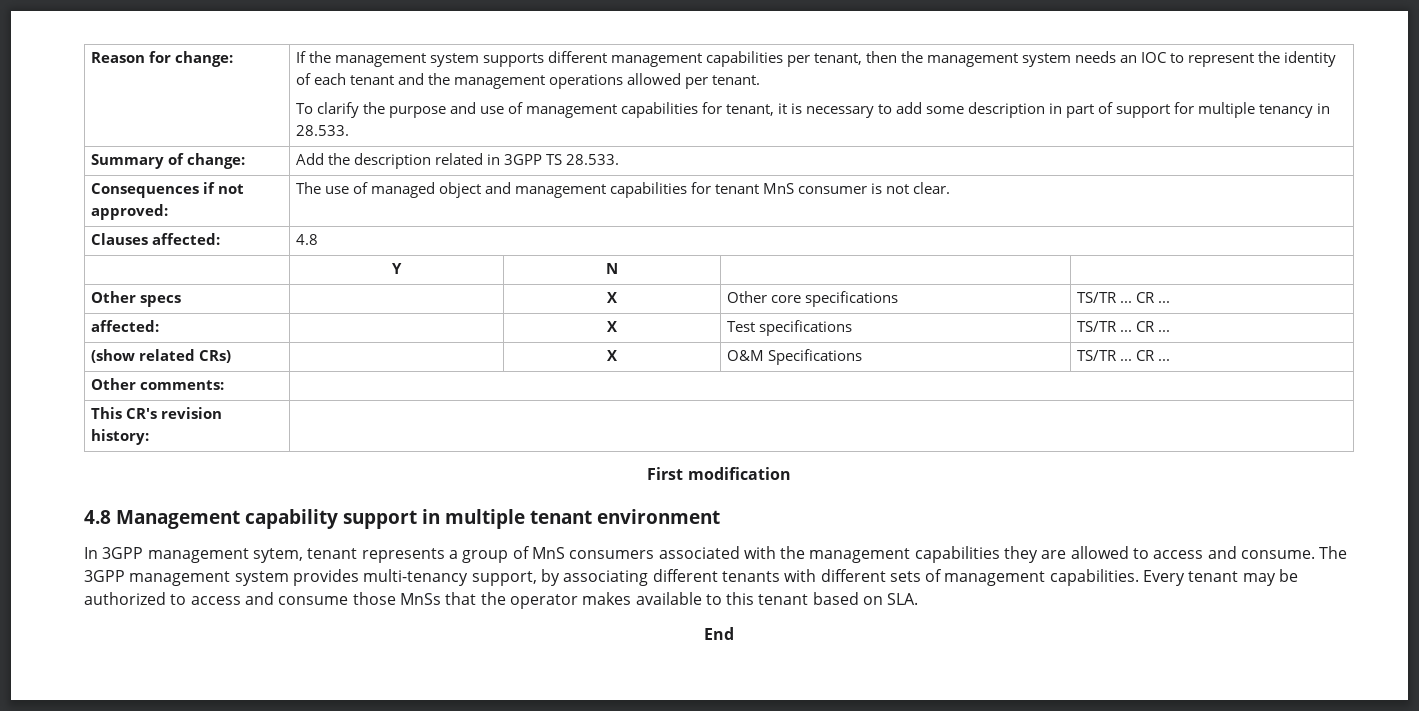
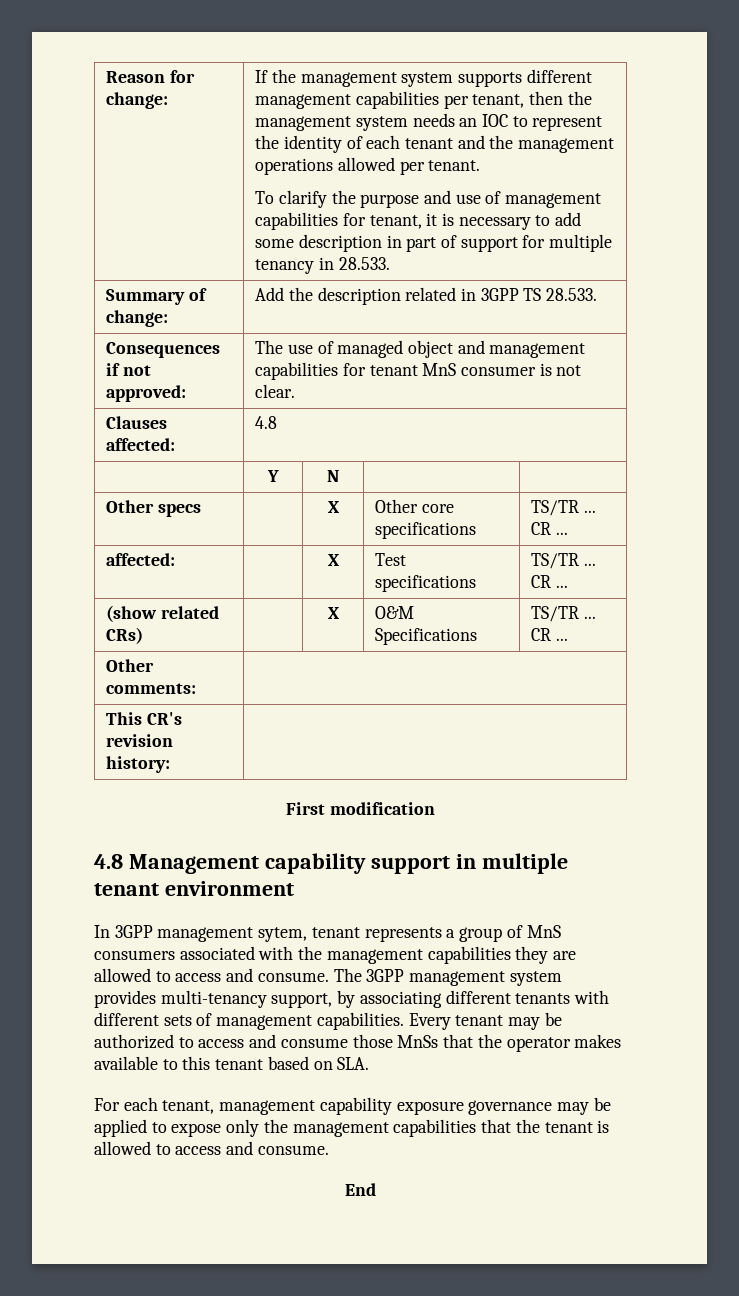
(919, 599) none -> [94,1097,611,1115] [94,1119,610,1137] [94,1141,329,1155] // For each tenant, management capability exposure governance may be applied to expose only the management capabilities that the tenant is allowed to access and consume.

